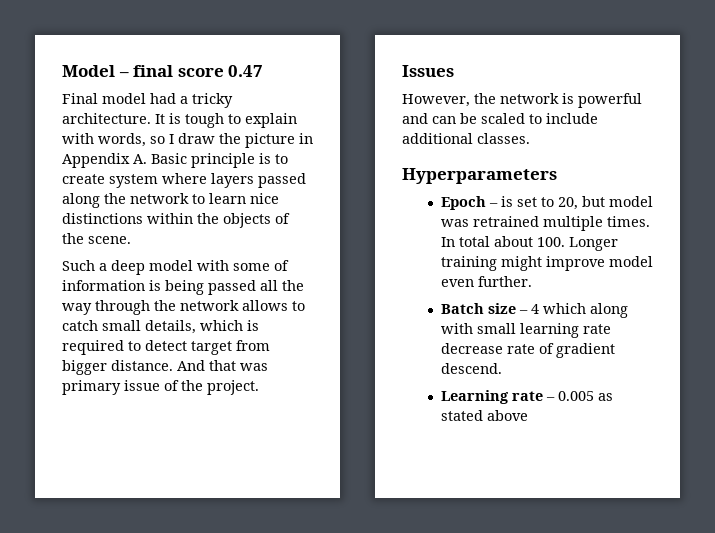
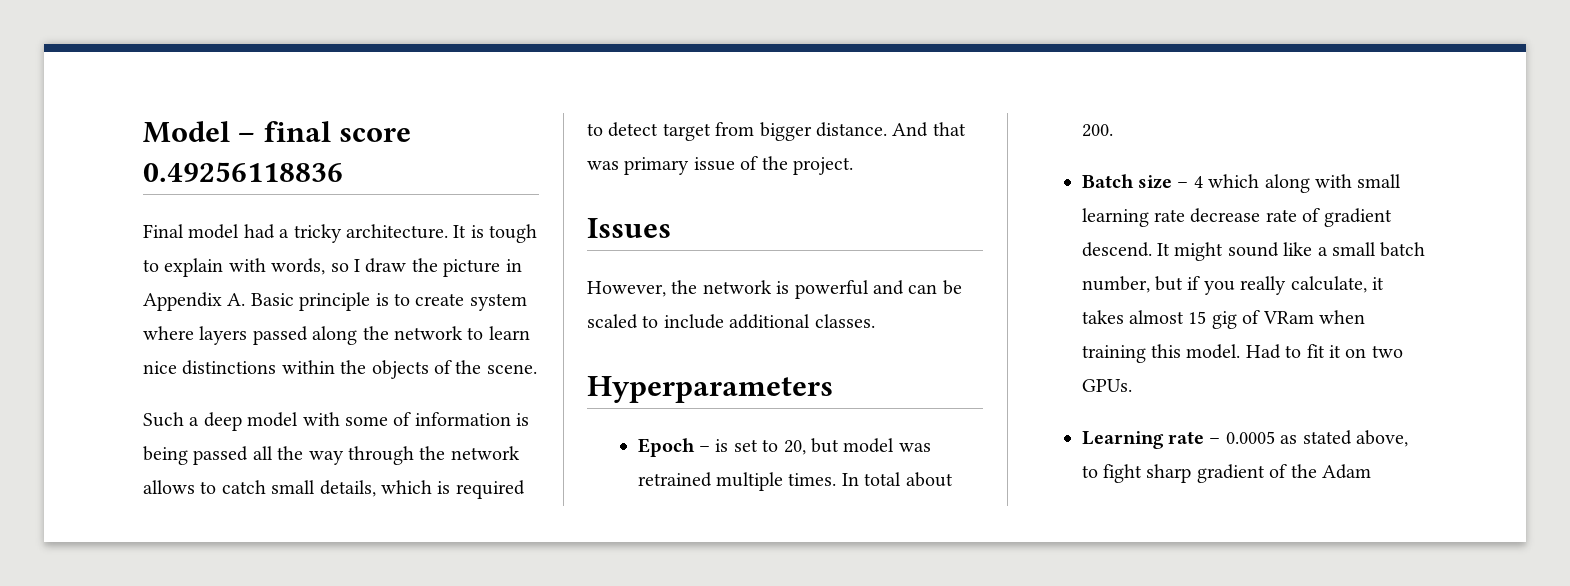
[228,65,264,77] 0.47 -> [143,162,343,182] 0.49256118836
[536,237,618,251] [440,256,653,271] [440,276,532,287] 100. Longer training might improve model even further. -> [1081,124,1113,137] 200.
(502, 368) none -> [1157,242,1426,261] [1081,276,1385,295] [1081,310,1366,329] [1081,344,1403,363] [1081,379,1132,392] It might sound like a small batch number, but if you really calculate, it takes almost 15 gig of VRam when training this model. Had to fit it on two GPUs.
[557,391,594,401] 0.005 -> [1225,431,1275,444] 0.0005
[486,410,528,421] above -> [1356,430,1409,447] [1081,464,1372,483] above, to fight sharp gradient of the Adam

